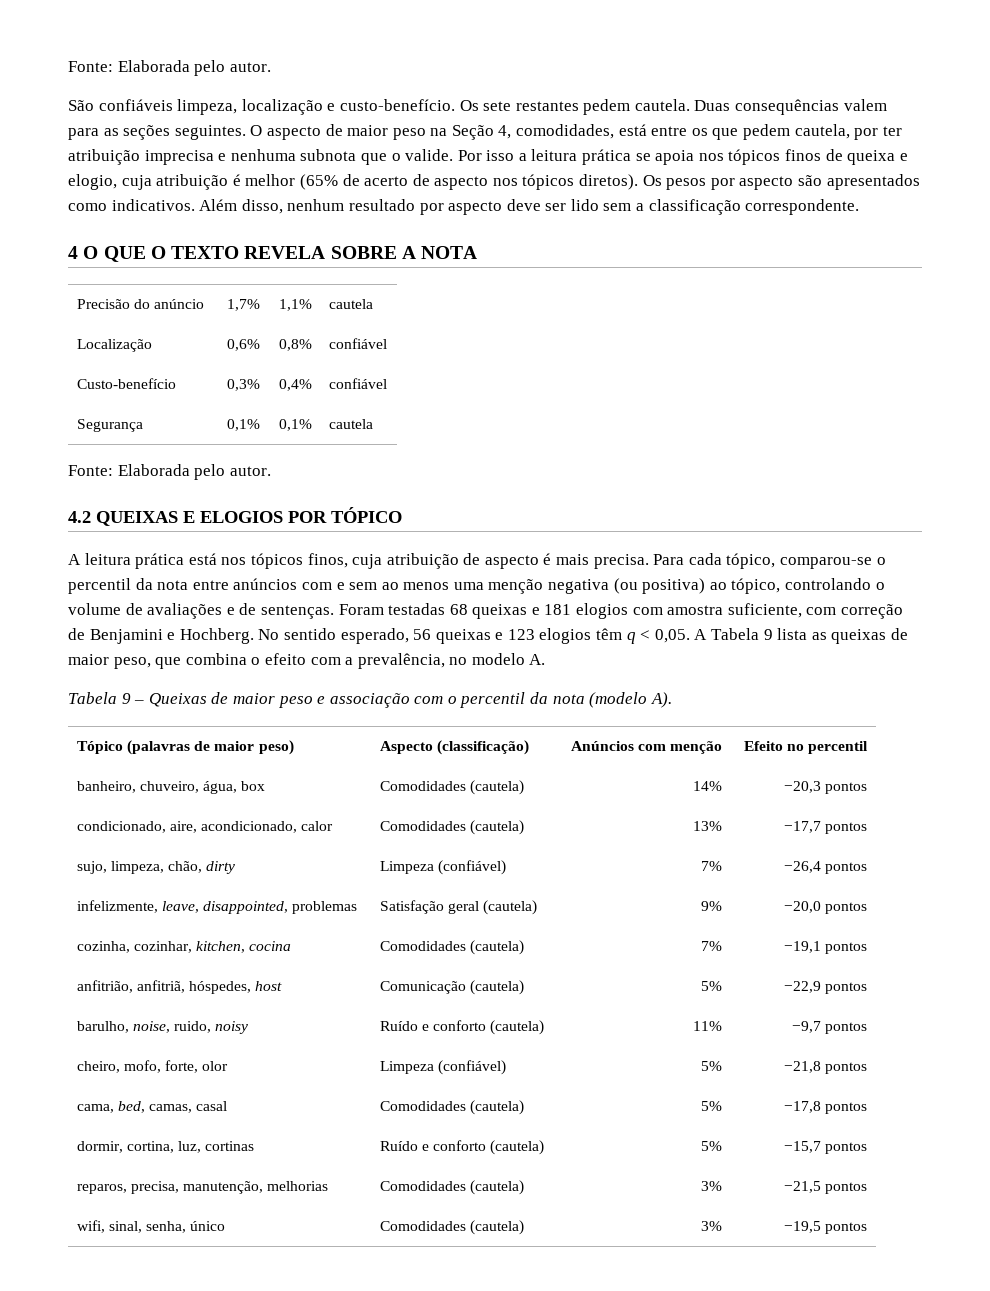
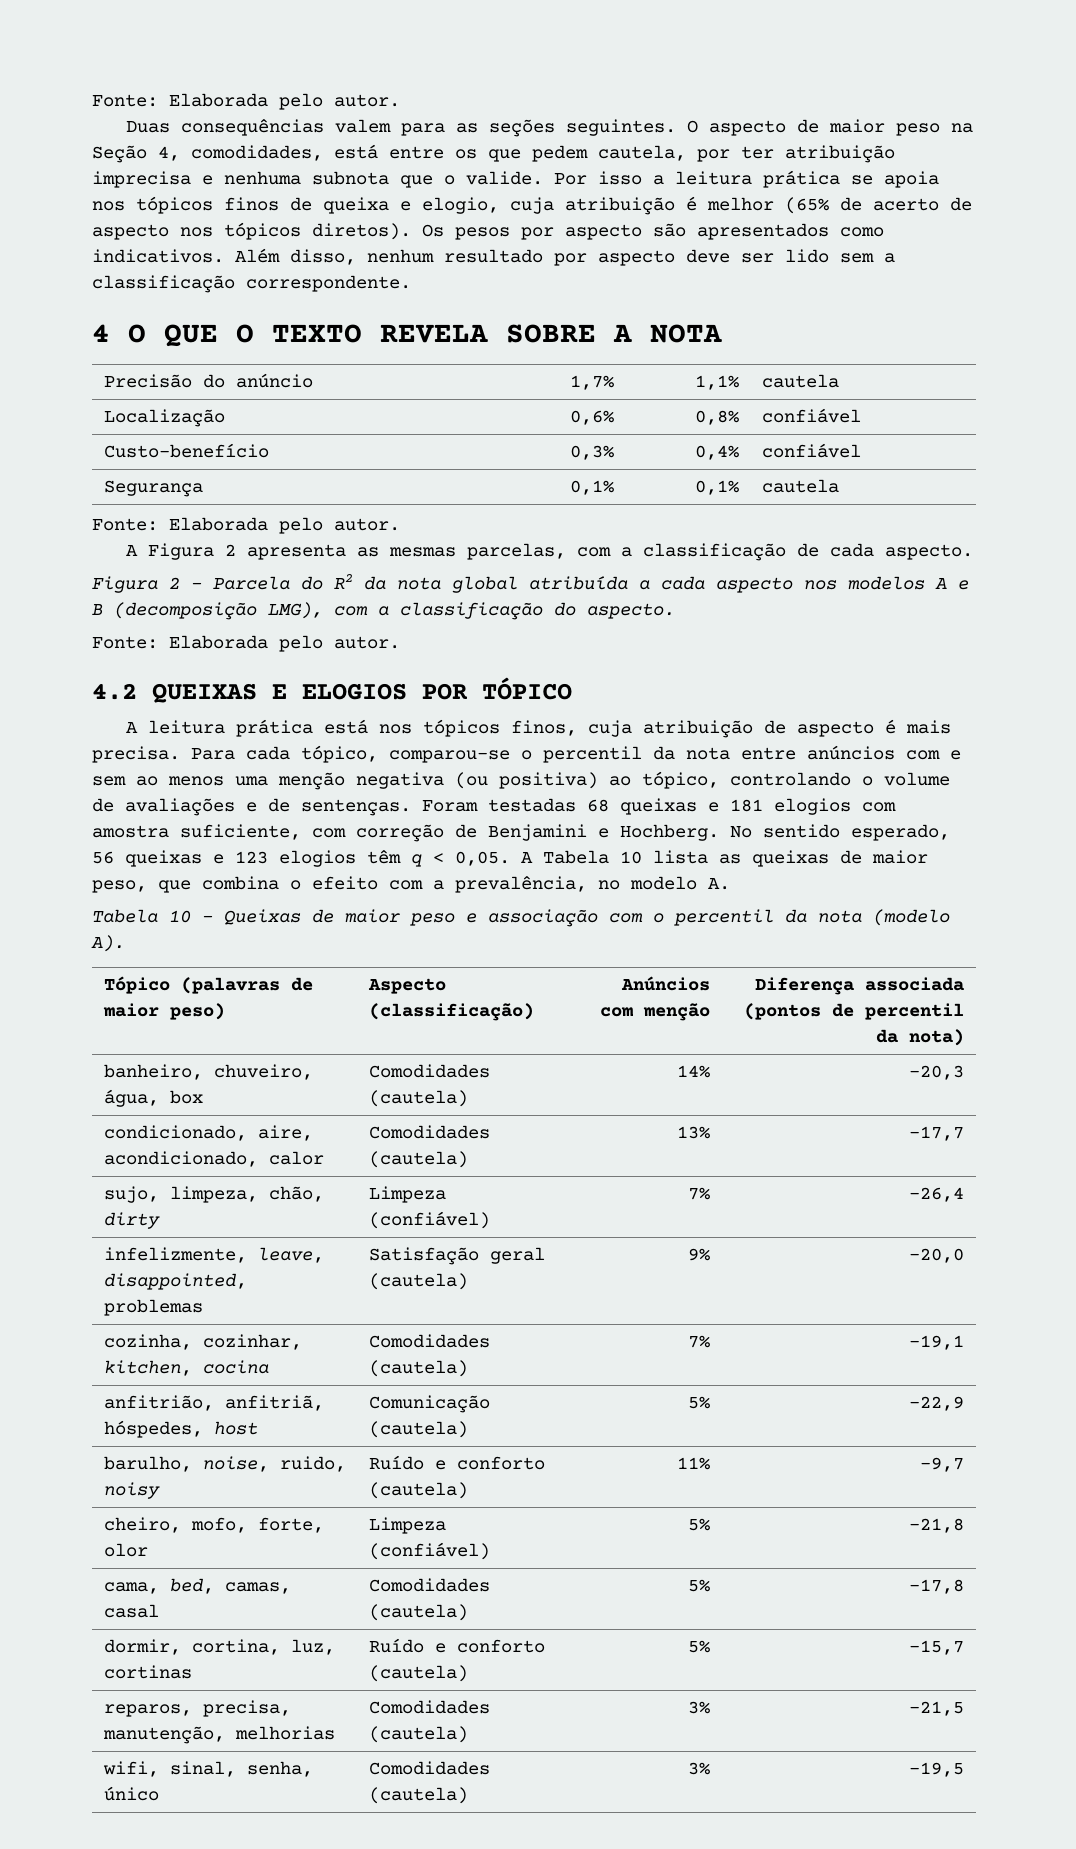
[68,60,271,76] [68,99,690,115] Fonte: Elaborada pelo autor. // São confiáveis limpeza, localização e custo-benefício. Os sete restantes pedem cautela. -> [92,93,400,110] Fonte: Elaborada pelo autor. //
(271, 471) none -> [125,543,973,561] [92,574,969,593] [92,602,675,620] [92,635,400,652] // A Figura 2 apresenta as mesmas parcelas, com a classificação de cada aspecto. // Figura 2 – Parcela do R2 da nota global atribuída a cada aspecto nos modelos A e B (decomposição LMG), com a classificação do aspecto. // Fonte: Elaborada pelo autor.
[763,629,773,640] 9 -> [620,851,642,864] 10
[121,693,131,704] 9 -> [169,910,191,923] 10
[743,741,869,754] Efeito no percentil -> [755,977,965,995] [744,1003,965,1020] [876,1029,965,1046] Diferença associada (pontos de percentil da nota)
[825,782,868,794] pontos -> (965, 1072) none
[825,822,868,834] pontos -> (965, 1133) none
[825,862,868,874] pontos -> (965, 1194) none
[825,902,868,914] pontos -> (965, 1255) none
[825,942,868,954] pontos -> (965, 1342) none
[825,982,868,994] pontos -> (965, 1403) none
[825,1022,868,1034] pontos -> (965, 1464) none
[825,1062,868,1074] pontos -> (965, 1525) none
[825,1102,868,1114] pontos -> (965, 1586) none
[825,1142,868,1154] pontos -> (965, 1647) none
[825,1182,868,1194] pontos -> (965, 1708) none
[825,1222,868,1234] pontos -> (965, 1769) none

